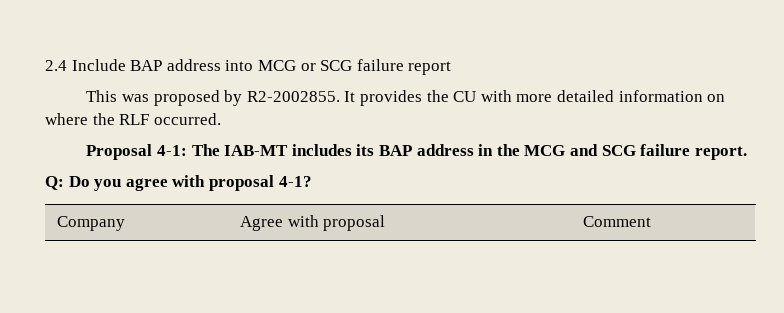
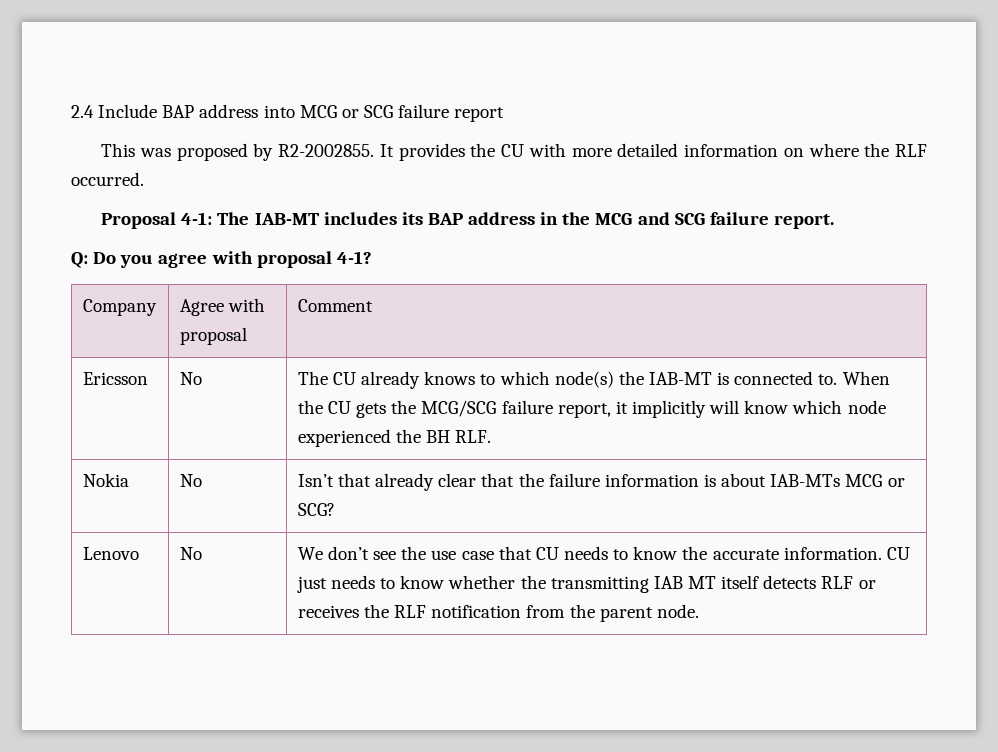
(652, 221) none -> [82,372,148,385] [179,372,202,385] [297,371,890,389] [297,400,886,418] [297,429,492,447] [82,473,129,487] [179,474,202,487] [297,473,905,491] [297,503,335,516] [82,547,139,560] [179,547,202,560] [297,546,910,560] [296,575,876,593] [297,604,699,622] // Ericsson | No | The CU already knows to which node(s) the IAB-MT is connected to. When the CU gets the MCG/SCG failure report, it implicitly will know which node experienced the BH RLF. // Nokia | No | Isn’t that already clear that the failure information is about IAB-MTs MCG or SCG? // Lenovo | No | We don’t see the use case that CU needs to know the accurate information. CU just needs to know whether the transmitting IAB MT itself detects RLF or receives the RLF notification from the parent node.

